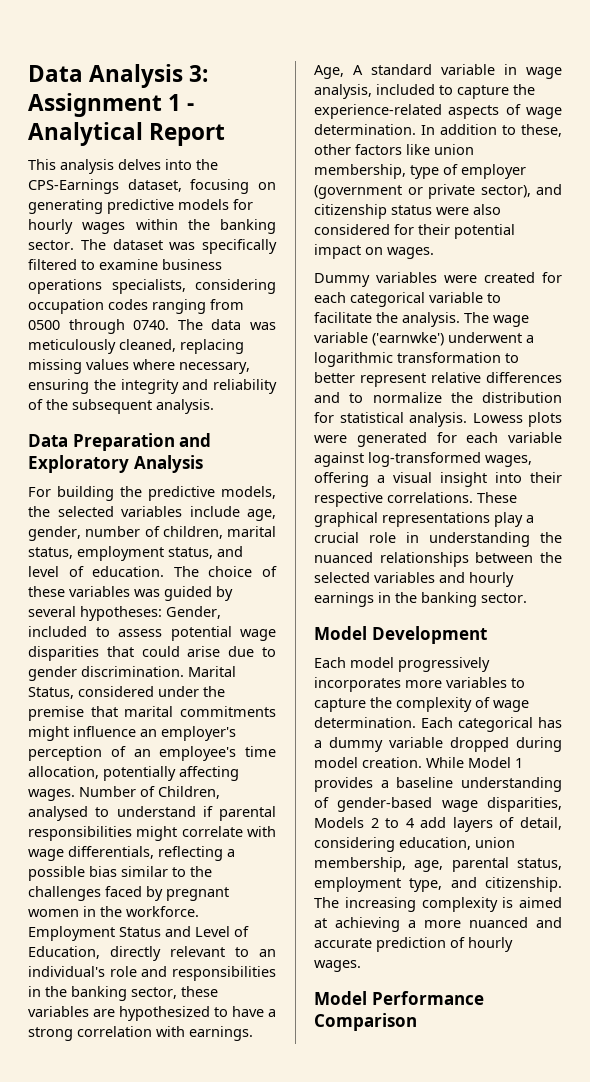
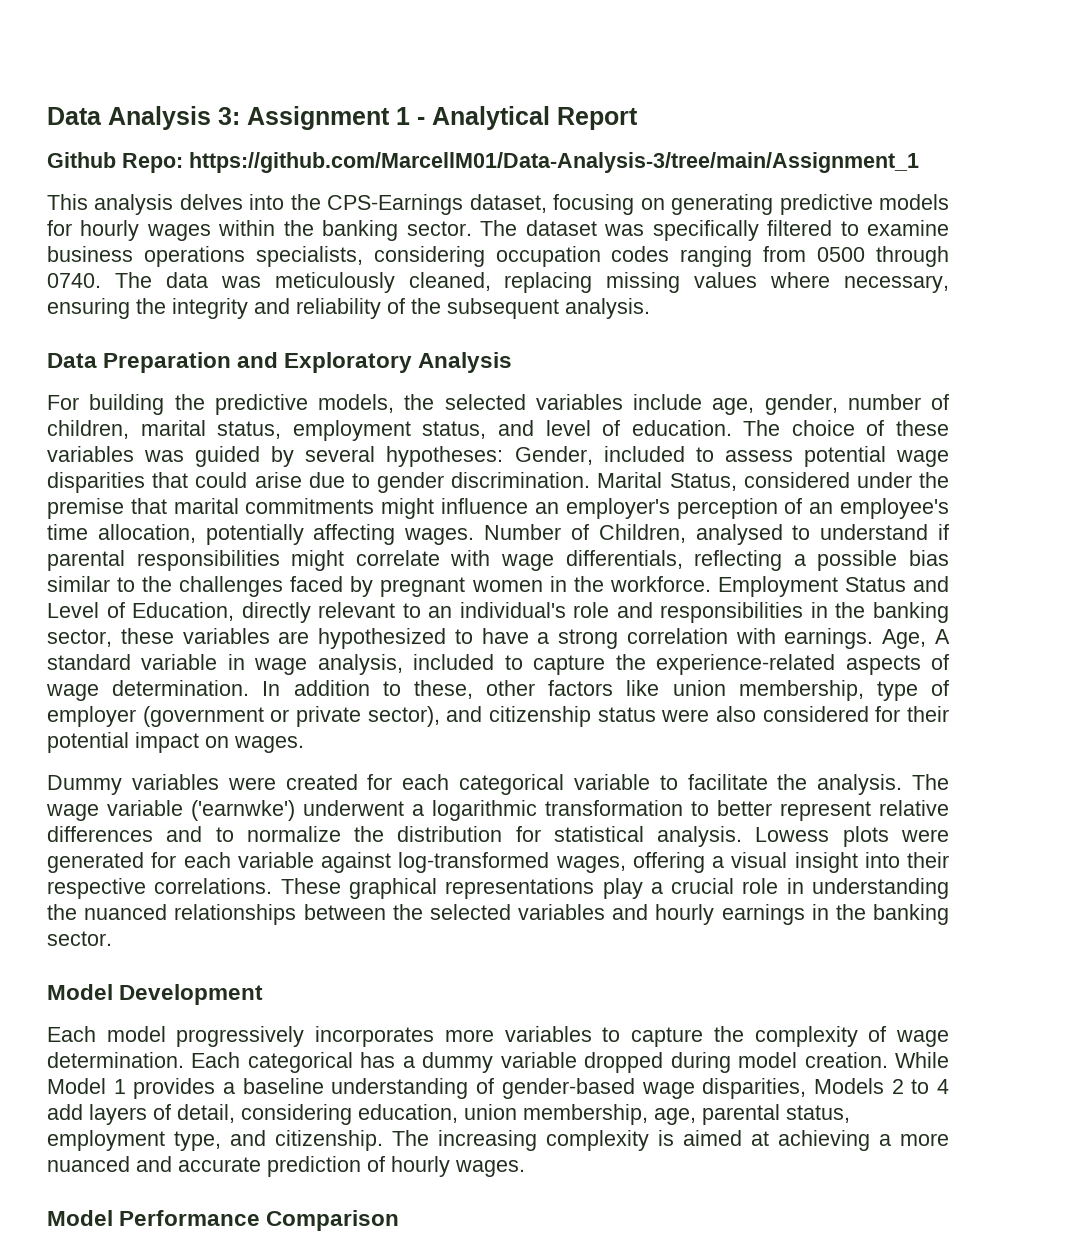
(226, 134) none -> [47,152,919,173] // Github Repo: https://github.com/MarcellM01/Data-Analysis-3/tree/main/Assignment_1

